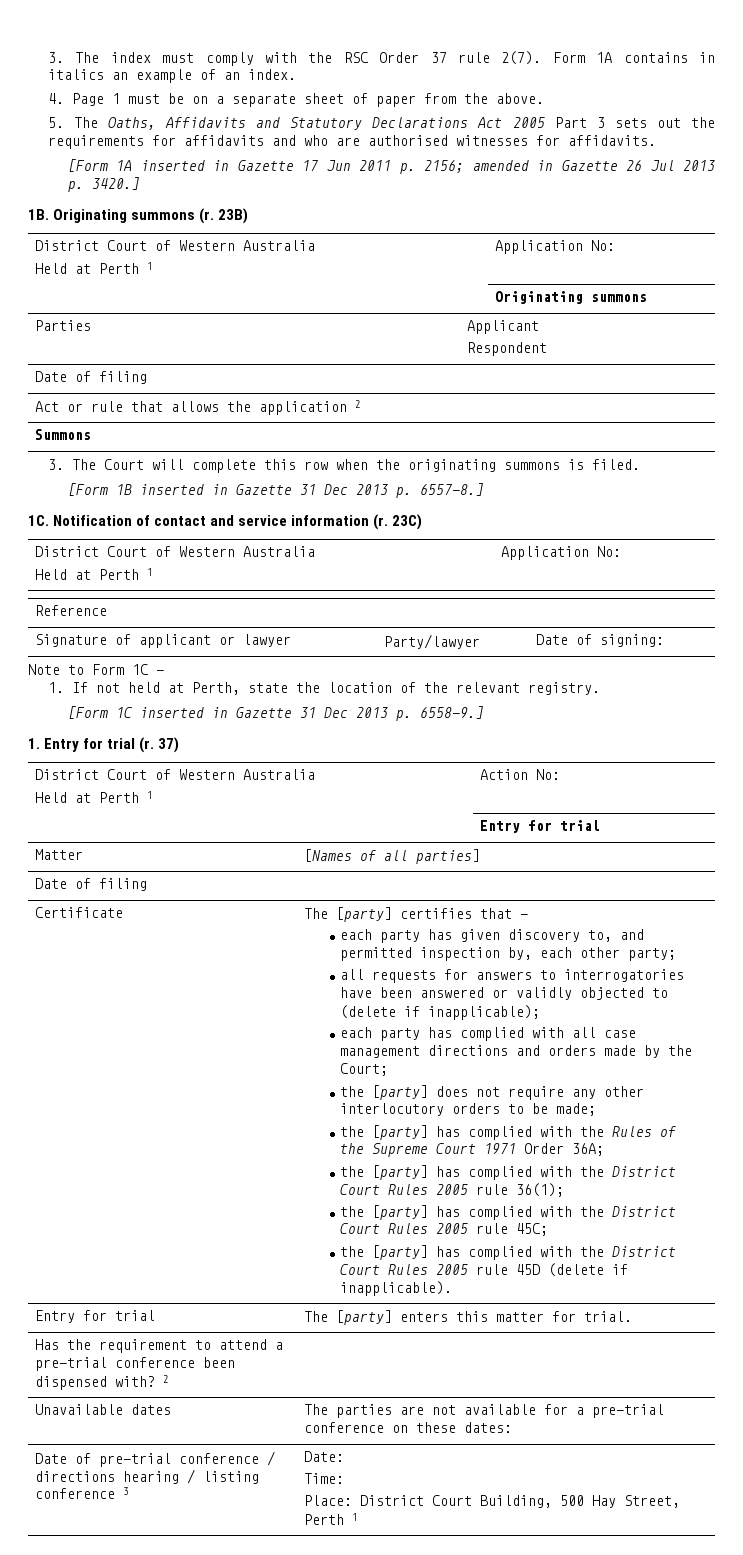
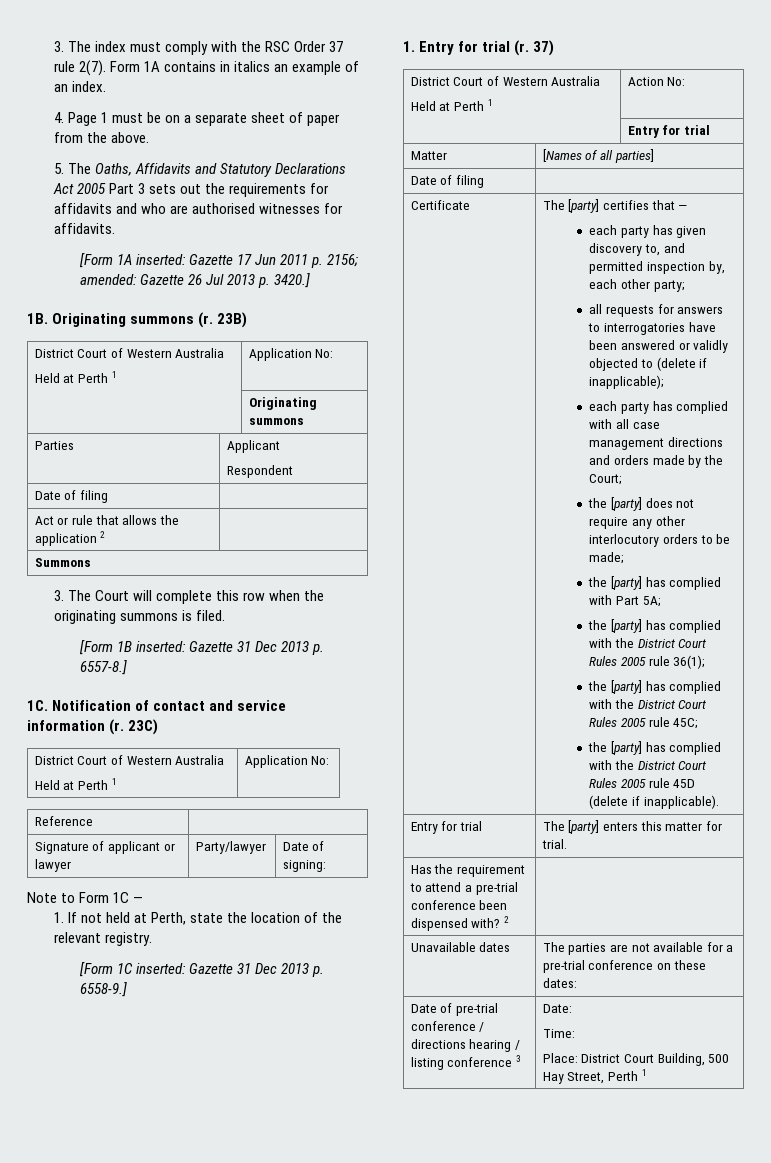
[140,160,230,171] inserted in -> [136,254,187,265] inserted:
[472,160,554,171] amended in -> [80,274,138,285] amended:
[139,484,228,495] inserted in -> [136,641,187,652] inserted:
[139,707,228,718] inserted in -> [136,963,187,974] inserted:
[580,1126,677,1137] [340,1143,605,1157] the Rules of the Supreme Court 1971 Order 36A; -> [615,596,661,607] Part 5A;

